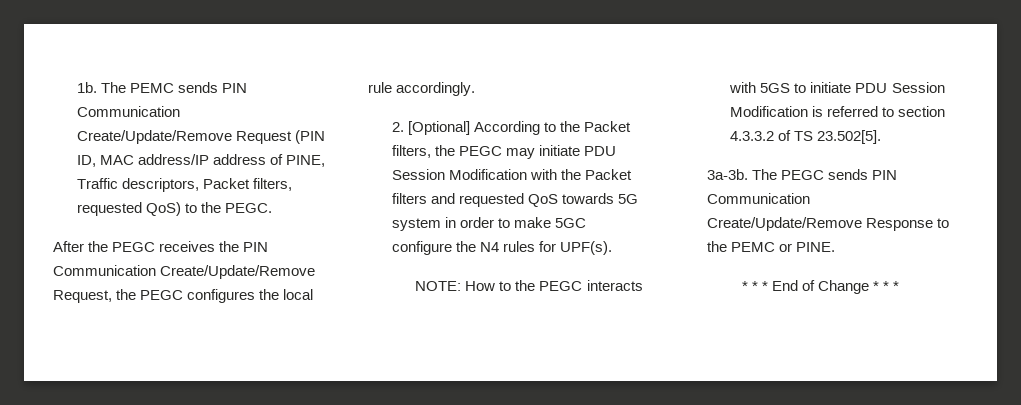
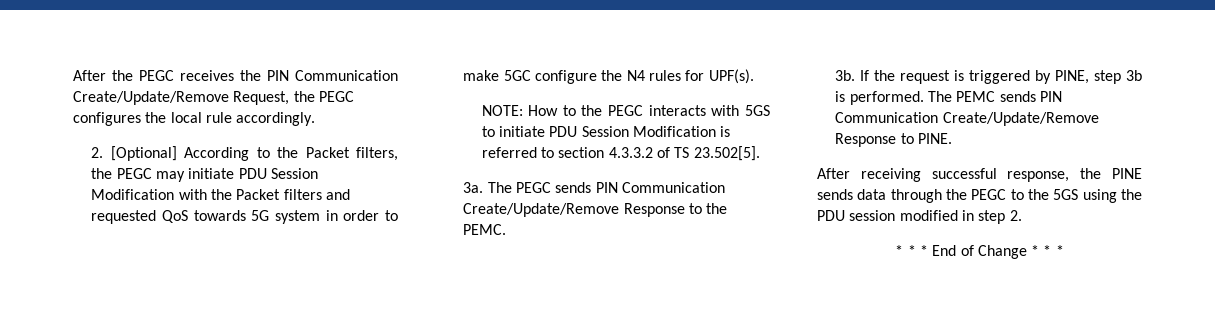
[76,82,247,93] [76,106,180,117] [76,130,325,144] [76,154,325,167] [76,178,292,192] [76,202,272,216] 1b. The PEMC sends PIN Communication Create/Update/Remove Request (PIN ID, MAC address/IP address of PINE, Traffic descriptors, Packet filters, requested QoS) to the PEGC. // -> (73, 75) none
[706,169,748,180] 3a-3b. -> [463,182,484,193] 3a.
[730,242,835,252] PEMC or PINE. -> [463,224,507,235] [835,70,1142,84] [835,91,1062,105] [835,112,1099,126] [835,133,952,147] [817,168,1142,182] [817,189,1142,203] [817,210,1022,224] PEMC. // 3b. If the request is triggered by PINE, step 3b is performed. The PEMC sends PIN Communication Create/Update/Remove Response to PINE. // After receiving successful response, the PINE sends data through the PEGC to the 5GS using the PDU session modified in step 2.

